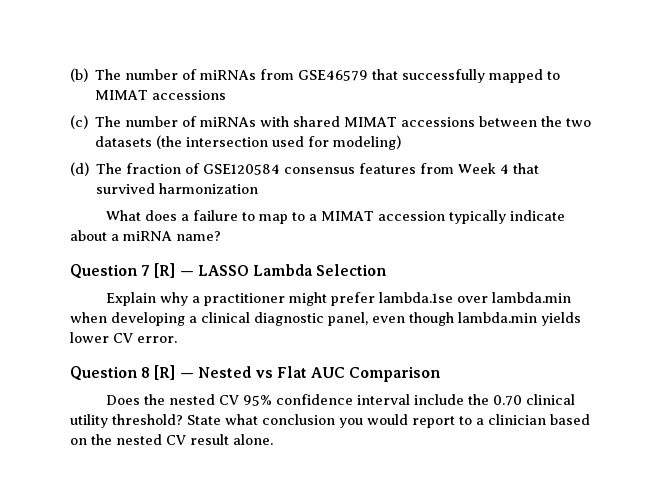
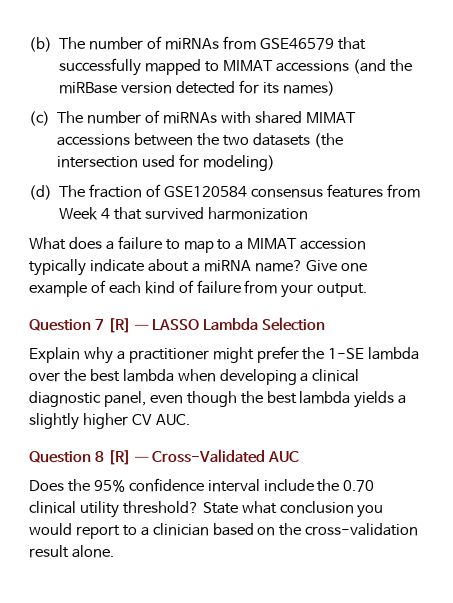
(227, 95) none -> [352,59,412,74] [59,80,335,96] (and the miRBase version detected for its names)
(221, 236) none -> [306,260,368,272] [29,280,368,298] Give one example of each kind of failure from your output.
[379,292,572,303] lambda.1se over lambda.min -> [302,347,420,360] [29,369,174,382] the 1-SE lambda over the best lambda
[458,312,581,326] [70,332,177,343] lambda.min yields lower CV error. -> [240,391,407,408] [29,413,190,430] the best lambda yields a slightly higher CV AUC.
[197,366,308,378] Nested vs Flat -> [152,449,266,463] Cross-Validated
[349,366,441,382] Comparison -> (300, 456) none
[169,394,240,405] nested CV -> (90, 485) none
[116,434,186,445] nested CV -> [305,523,419,536] cross-validation

